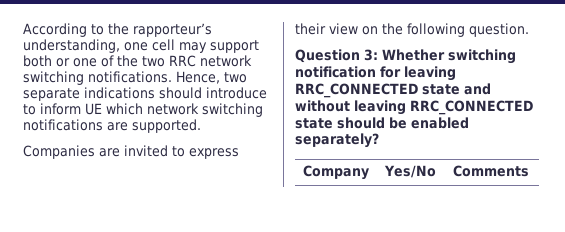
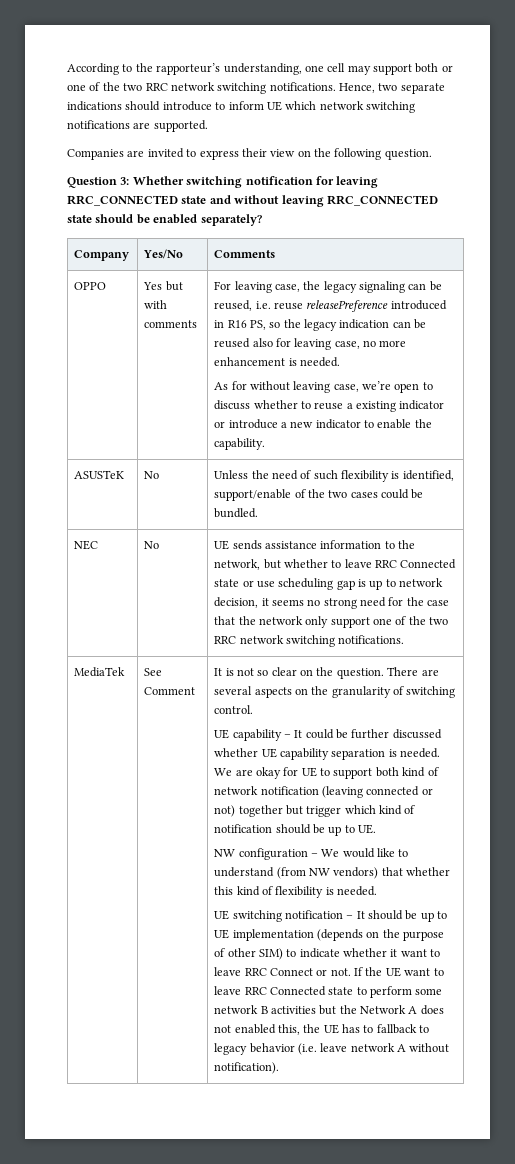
(529, 171) none -> [74,282,107,290] [143,281,183,291] [144,300,168,309] [144,320,198,328] [214,281,442,293] [214,300,447,312] [214,319,427,331] [214,338,407,350] [214,357,340,367] [214,381,433,393] [214,400,445,412] [214,419,432,429] [214,438,266,450] [74,470,125,479] [144,471,160,479] [214,470,454,482] [214,489,424,501] [214,508,259,518] [74,540,99,550] [144,541,160,549] [214,540,416,550] [214,559,457,570] [214,578,444,590] [214,597,450,609] [214,616,449,628] [214,635,405,647] [74,667,126,677] [144,668,163,676] [144,687,196,695] [214,667,439,679] [214,686,456,698] [214,705,254,714] [214,729,442,741] [214,748,441,760] [214,767,439,779] [214,786,433,798] [214,805,416,817] [214,824,377,836] [214,848,409,860] [214,867,451,879] [214,886,378,898] [214,910,448,922] [214,929,445,941] [214,948,441,960] [214,967,444,977] [214,986,443,998] [214,1005,444,1015] [214,1024,430,1035] [214,1043,450,1055] [214,1062,280,1074] // OPPO | Yes but with comments | For leaving case, the legacy signaling can be reused, i.e. reuse releasePreference introduced in R16 PS, so the legacy indication can be reused also for leaving case, no more enhancement is needed. // As for without leaving case, we’re open to discuss whether to reuse a existing indicator or introduce a new indicator to enable the capability. // ASUSTeK | No | Unless the need of such flexibility is identified, support/enable of the two cases could be bundled. // NEC | No | UE sends assistance information to the network, but whether to leave RRC Connected state or use scheduling gap is up to network decision, it seems no strong need for the case that the network only support one of the two RRC network switching notifications. // MediaTek | See Comment | It is not so clear on the question. There are several aspects on the granularity of switching control. // UE capability – It could be further discussed whether UE capability separation is needed. We are okay for UE to support both kind of network notification (leaving connected or not) together but trigger which kind of notification should be up to UE. // NW configuration – We would like to understand (from NW vendors) that whether this kind of flexibility is needed. // UE switching notification – It should be up to UE implementation (depends on the purpose of other SIM) to indicate whether it want to leave RRC Connect or not. If the UE want to leave RRC Connected state to perform some network B activities but the Network A does not enabled this, the UE has to fallback to legacy behavior (i.e. leave network A without notification).

